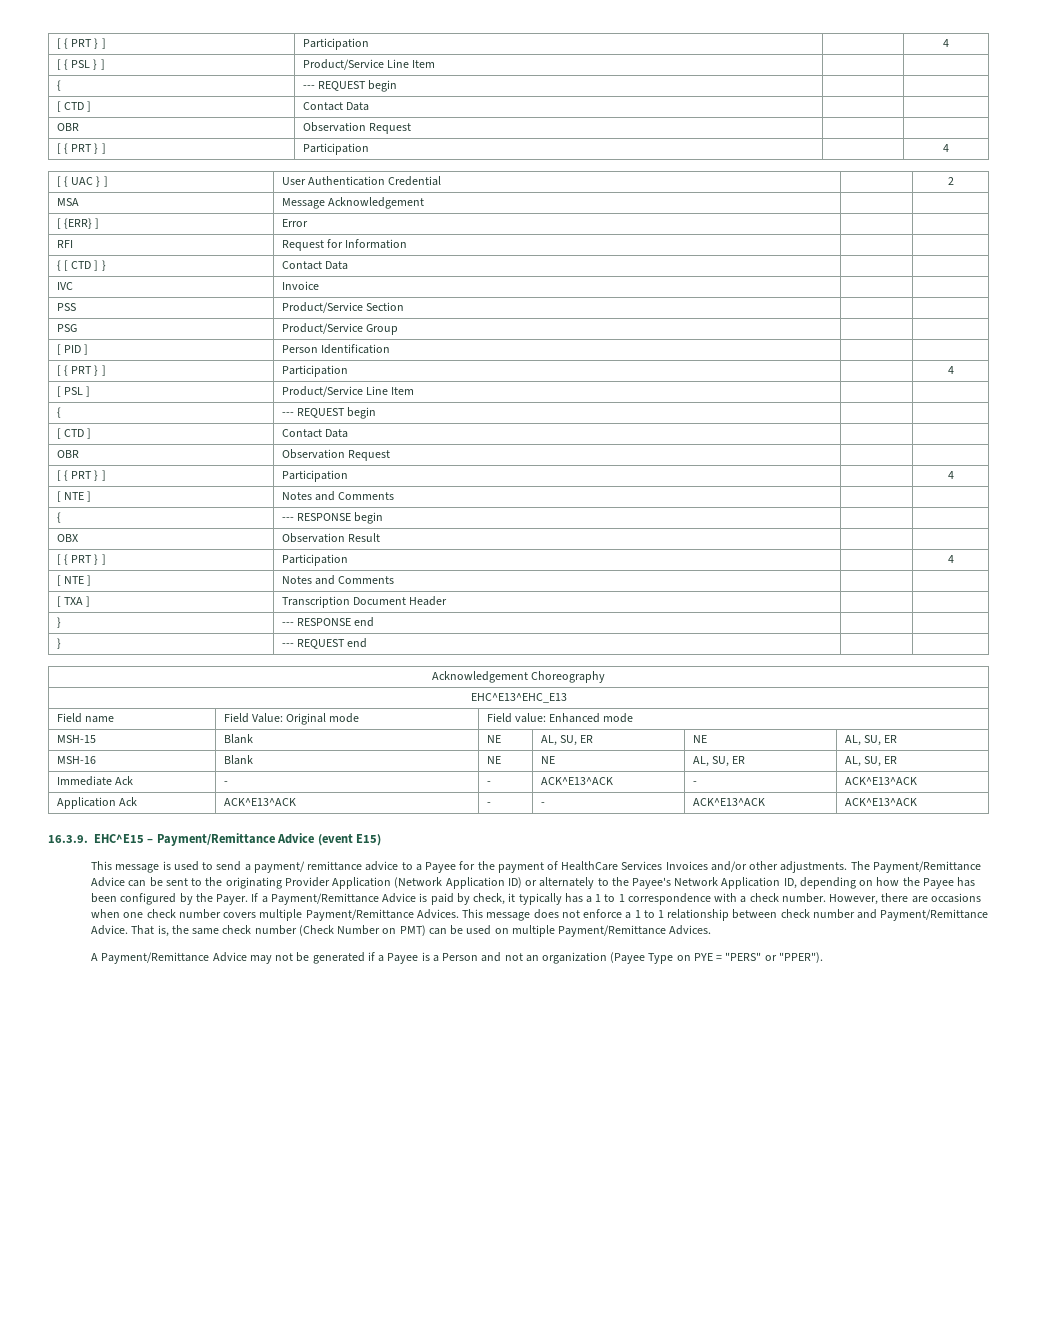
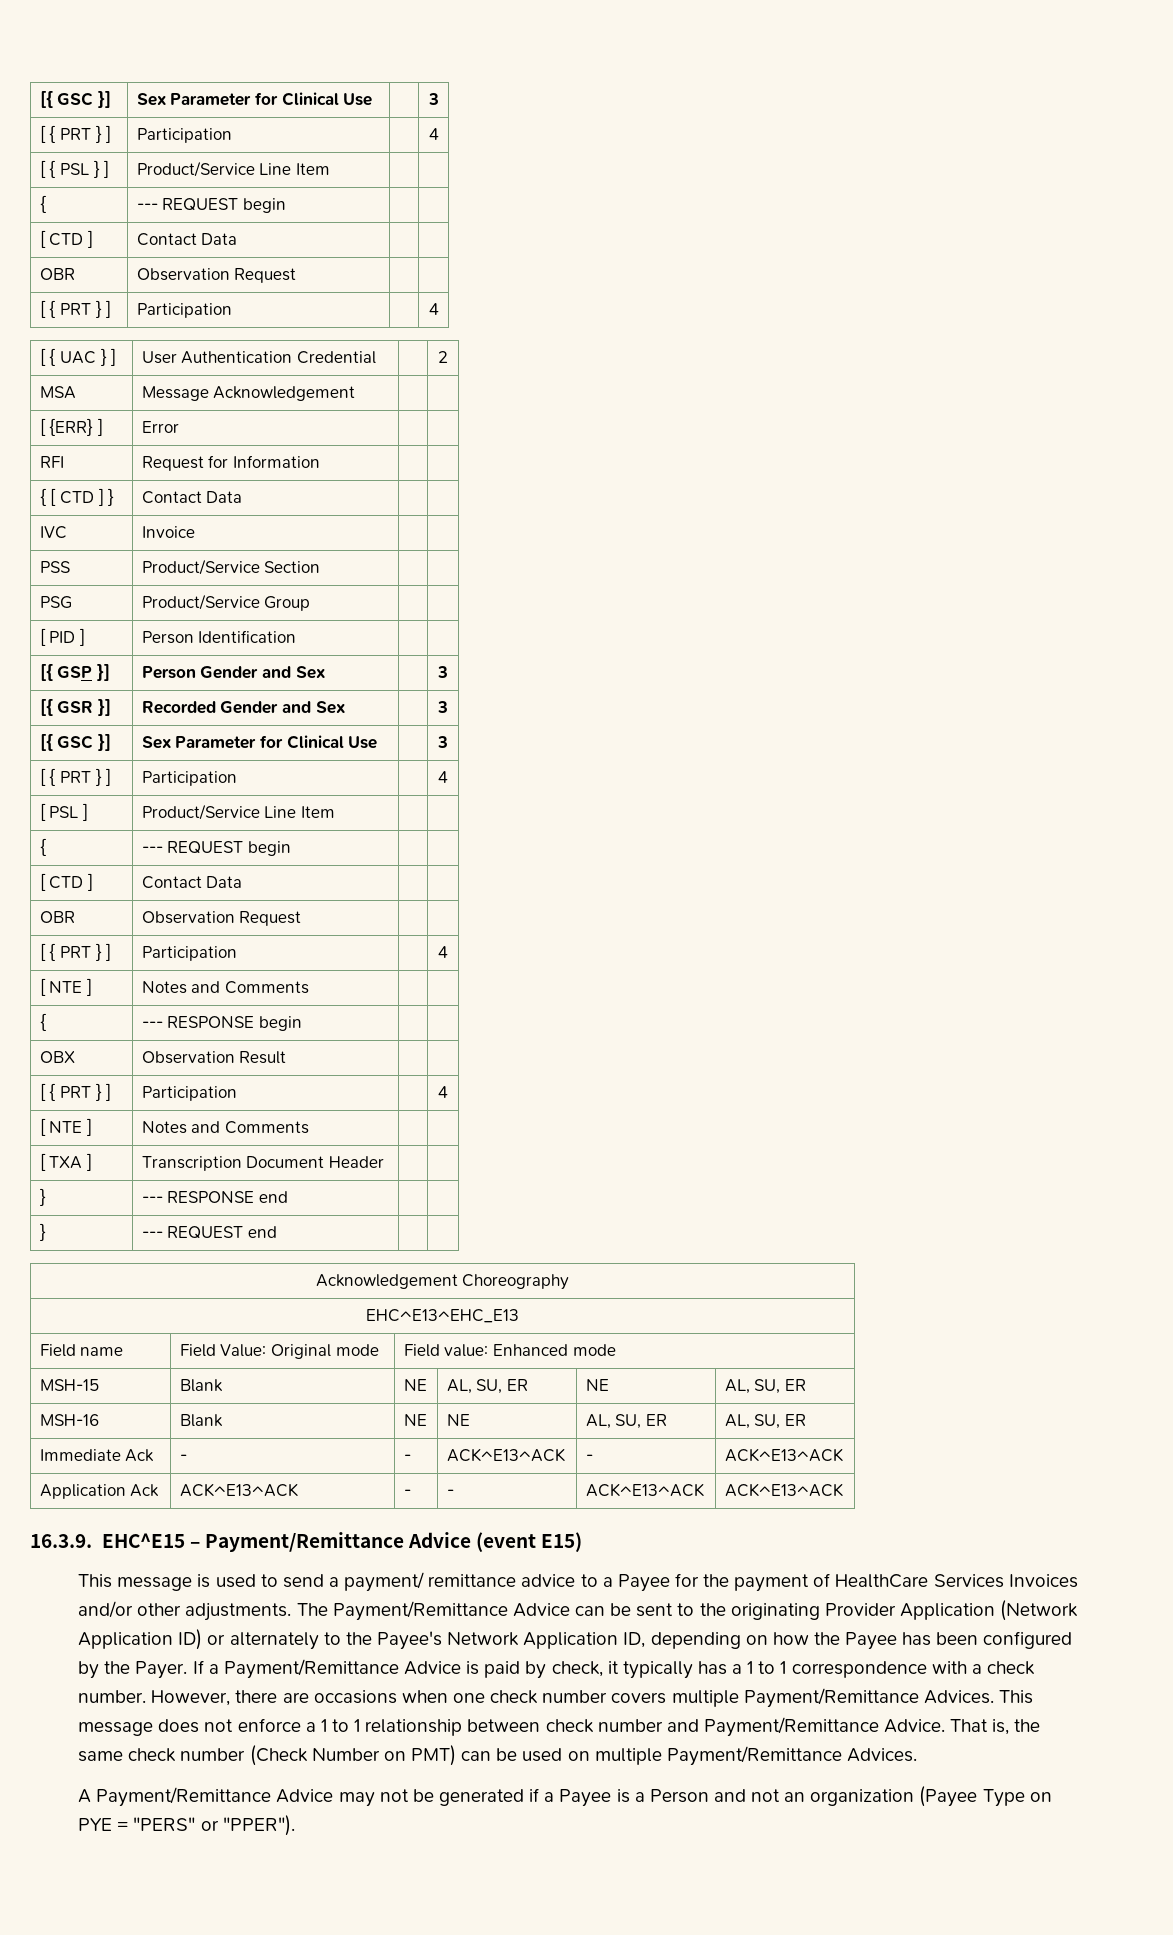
(56, 43) none -> [39,91,112,108] [136,92,373,106] [427,93,439,105] [{ GSC }] | Sex Parameter for Clinical Use | | 3 //
(390, 349) none -> [39,664,111,681] [141,666,325,679] [437,666,448,678] [39,699,112,716] [141,701,345,714] [437,701,448,713] [39,734,112,751] [141,735,378,749] [437,736,448,748] // [{ GSP }] | Person Gender and Sex | | 3 // [{ GSR }] | Recorded Gender and Sex | | 3 // [{ GSC }] | Sex Parameter for Clinical Use | | 3

